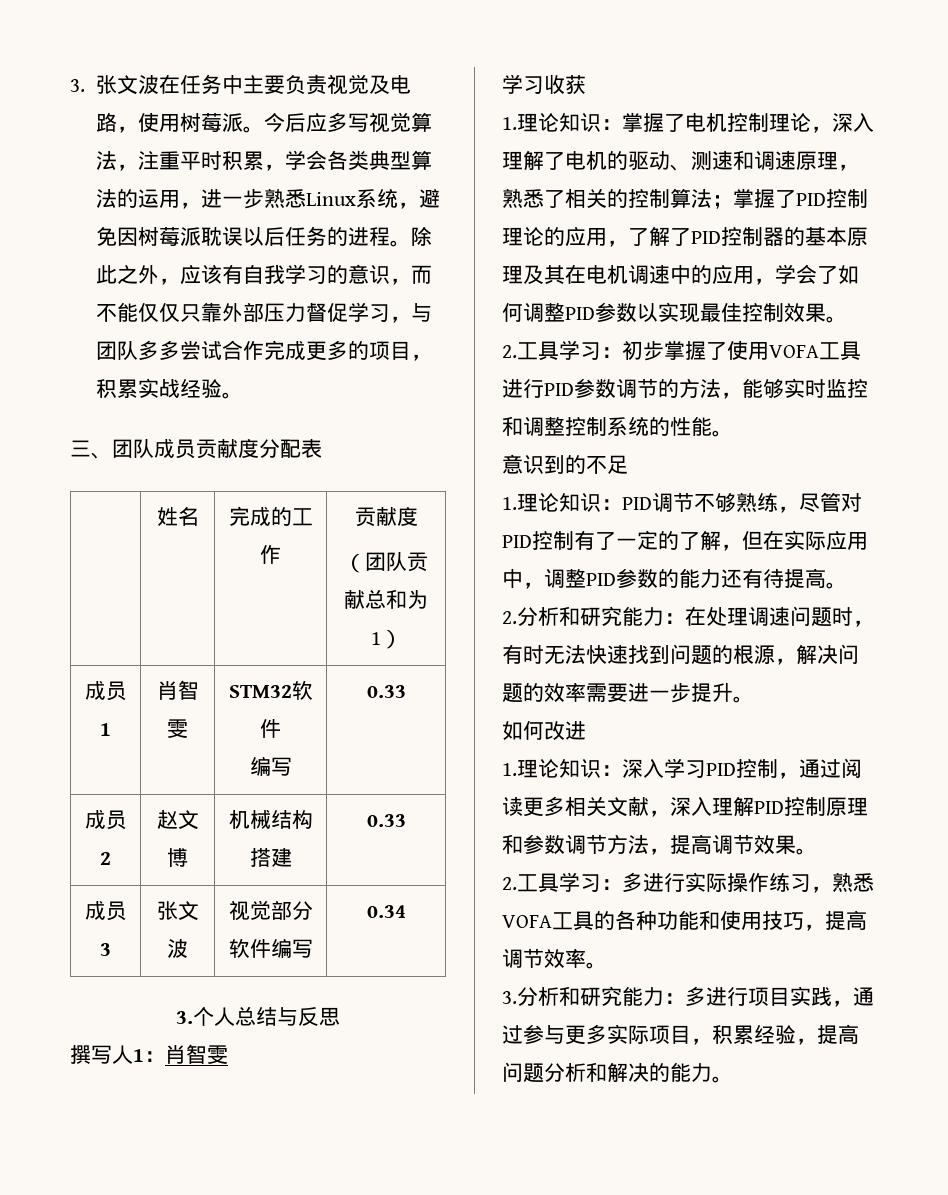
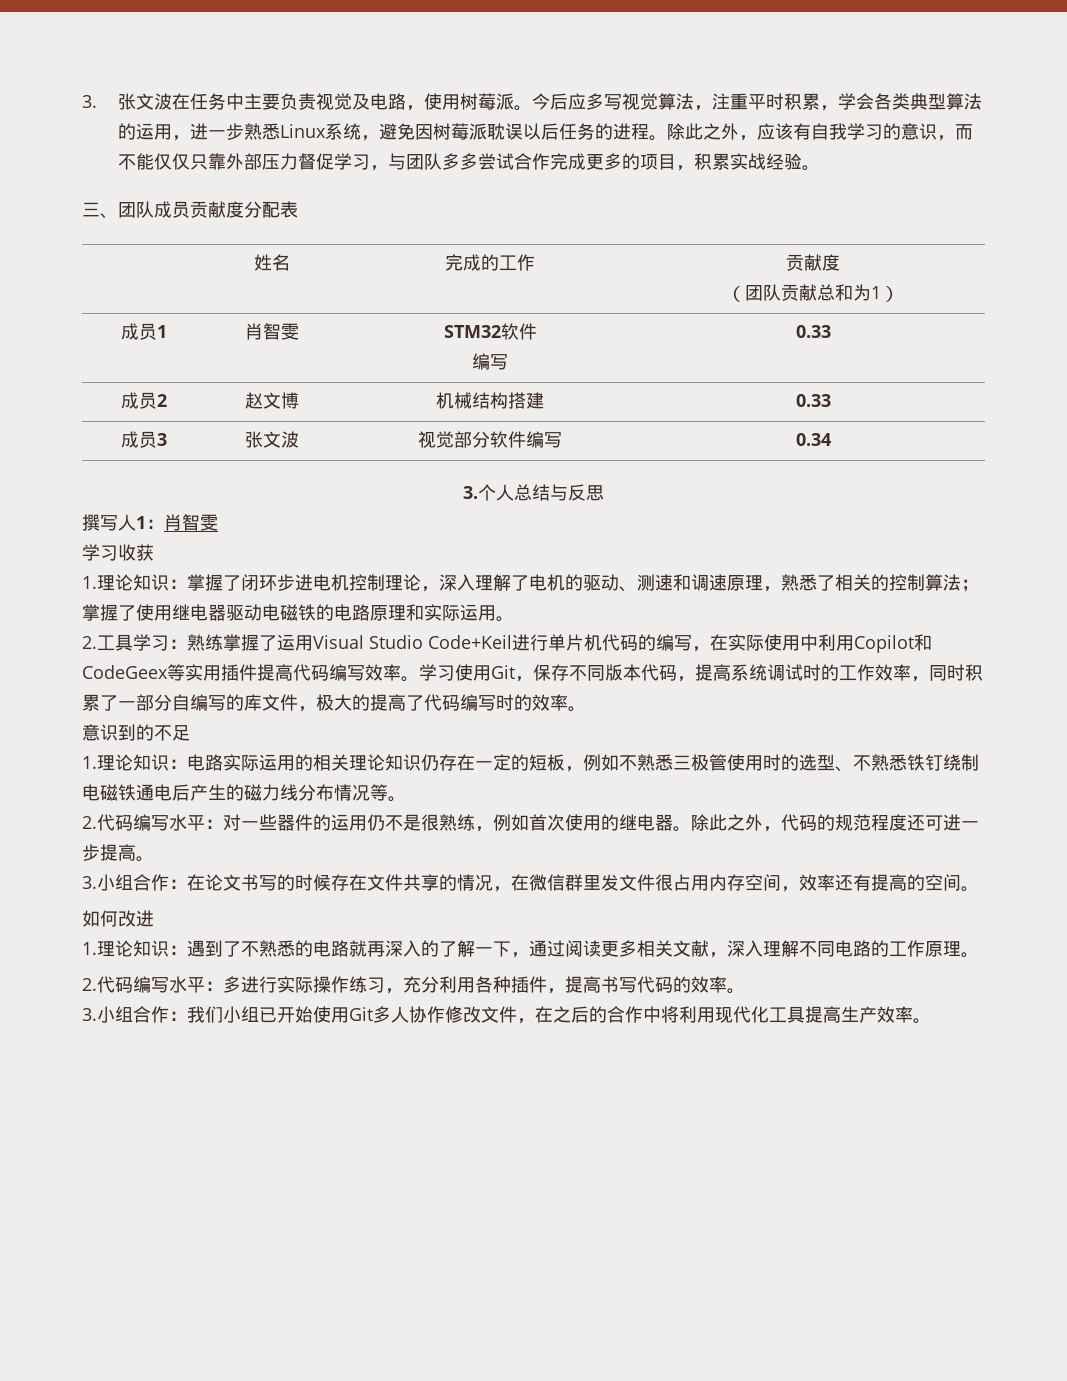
(685, 123) none -> [241,574,313,591] 闭环步进
[796,189,868,208] [502,226,868,247] [502,264,859,285] [502,302,847,323] [502,340,861,361] [502,378,868,399] [502,416,712,436] PID控制理论的应用，了解了PID控制器的基本原理及其在电机调速中的应用，学会了如何调整PID参数以实现最佳控制效果。 // 2.工具学习：初步掌握了使用VOFA工具进行PID参数调节的方法，能够实时监控和调整控制系统的性能 -> [136,604,514,622] [82,634,932,653] [82,664,983,682] [82,694,568,712] 使用继电器驱动电磁铁的电路原理和实际运用。 // 2.工具学习：熟练掌握了运用Visual Studio Code+Keil进行单片机代码的编写，在实际使用中利用Copilot和CodeGeex等实用插件提高代码编写效率。学习使用Git，保存不同版本代码，提高系统调试时的工作效率，同时积累了一部分自编写的库文件，极大的提高了代码编写时的效率
[622,492,862,513] [502,530,868,551] [502,568,847,589] [502,606,874,627] [502,644,859,665] [502,682,733,703] PID调节不够熟练，尽管对PID控制有了一定的了解，但在实际应用中，调整PID参数的能力还有待提高。 // 2.分析和研究能力：在处理调速问题时，有时无法快速找到问题的根源，解决问题的效率需要进一步提升 -> [187,754,979,772] [82,784,406,802] [82,814,979,832] [82,844,154,862] [82,874,961,892] 电路实际运用的相关理论知识仍存在一定的短板，例如不熟悉三极管使用时的选型、不熟悉铁钉绕制电磁铁通电后产生的磁力线分布情况等。 // 2.代码编写水平：对一些器件的运用仍不是很熟练，例如首次使用的继电器。除此之外，代码的规范程度还可进一步提高。 // 3.小组合作：在论文书写的时候存在文件共享的情况，在微信群里发文件很占用内存空间，效率还有提高的空间
[622,758,778,778] 深入学习PID控制 -> [187,940,511,957] 遇到了不熟悉的电路就再深入的了解一下
[754,797,868,816] [502,834,817,855] [502,872,601,893] PID控制原理和参数调节方法，提高调节效果。 // 2.工具学习 -> [799,940,979,958] [82,976,205,993] 不同电路的工作原理。 // 2.代码编写水平
[832,872,874,892] [502,910,867,931] [502,948,607,969] [502,986,874,1007] [502,1024,859,1045] [502,1062,712,1083] 熟悉VOFA工具的各种功能和使用技巧，提高调节效率。 // 3.分析和研究能力：多进行项目实践，通过参与更多实际项目，积累经验，提高问题分析和解决的能力 -> [403,976,745,994] [82,1006,913,1024] 充分利用各种插件，提高书写代码的效率。 // 3.小组合作：我们小组已开始使用Git多人协作修改文件，在之后的合作中将利用现代化工具提高生产效率

